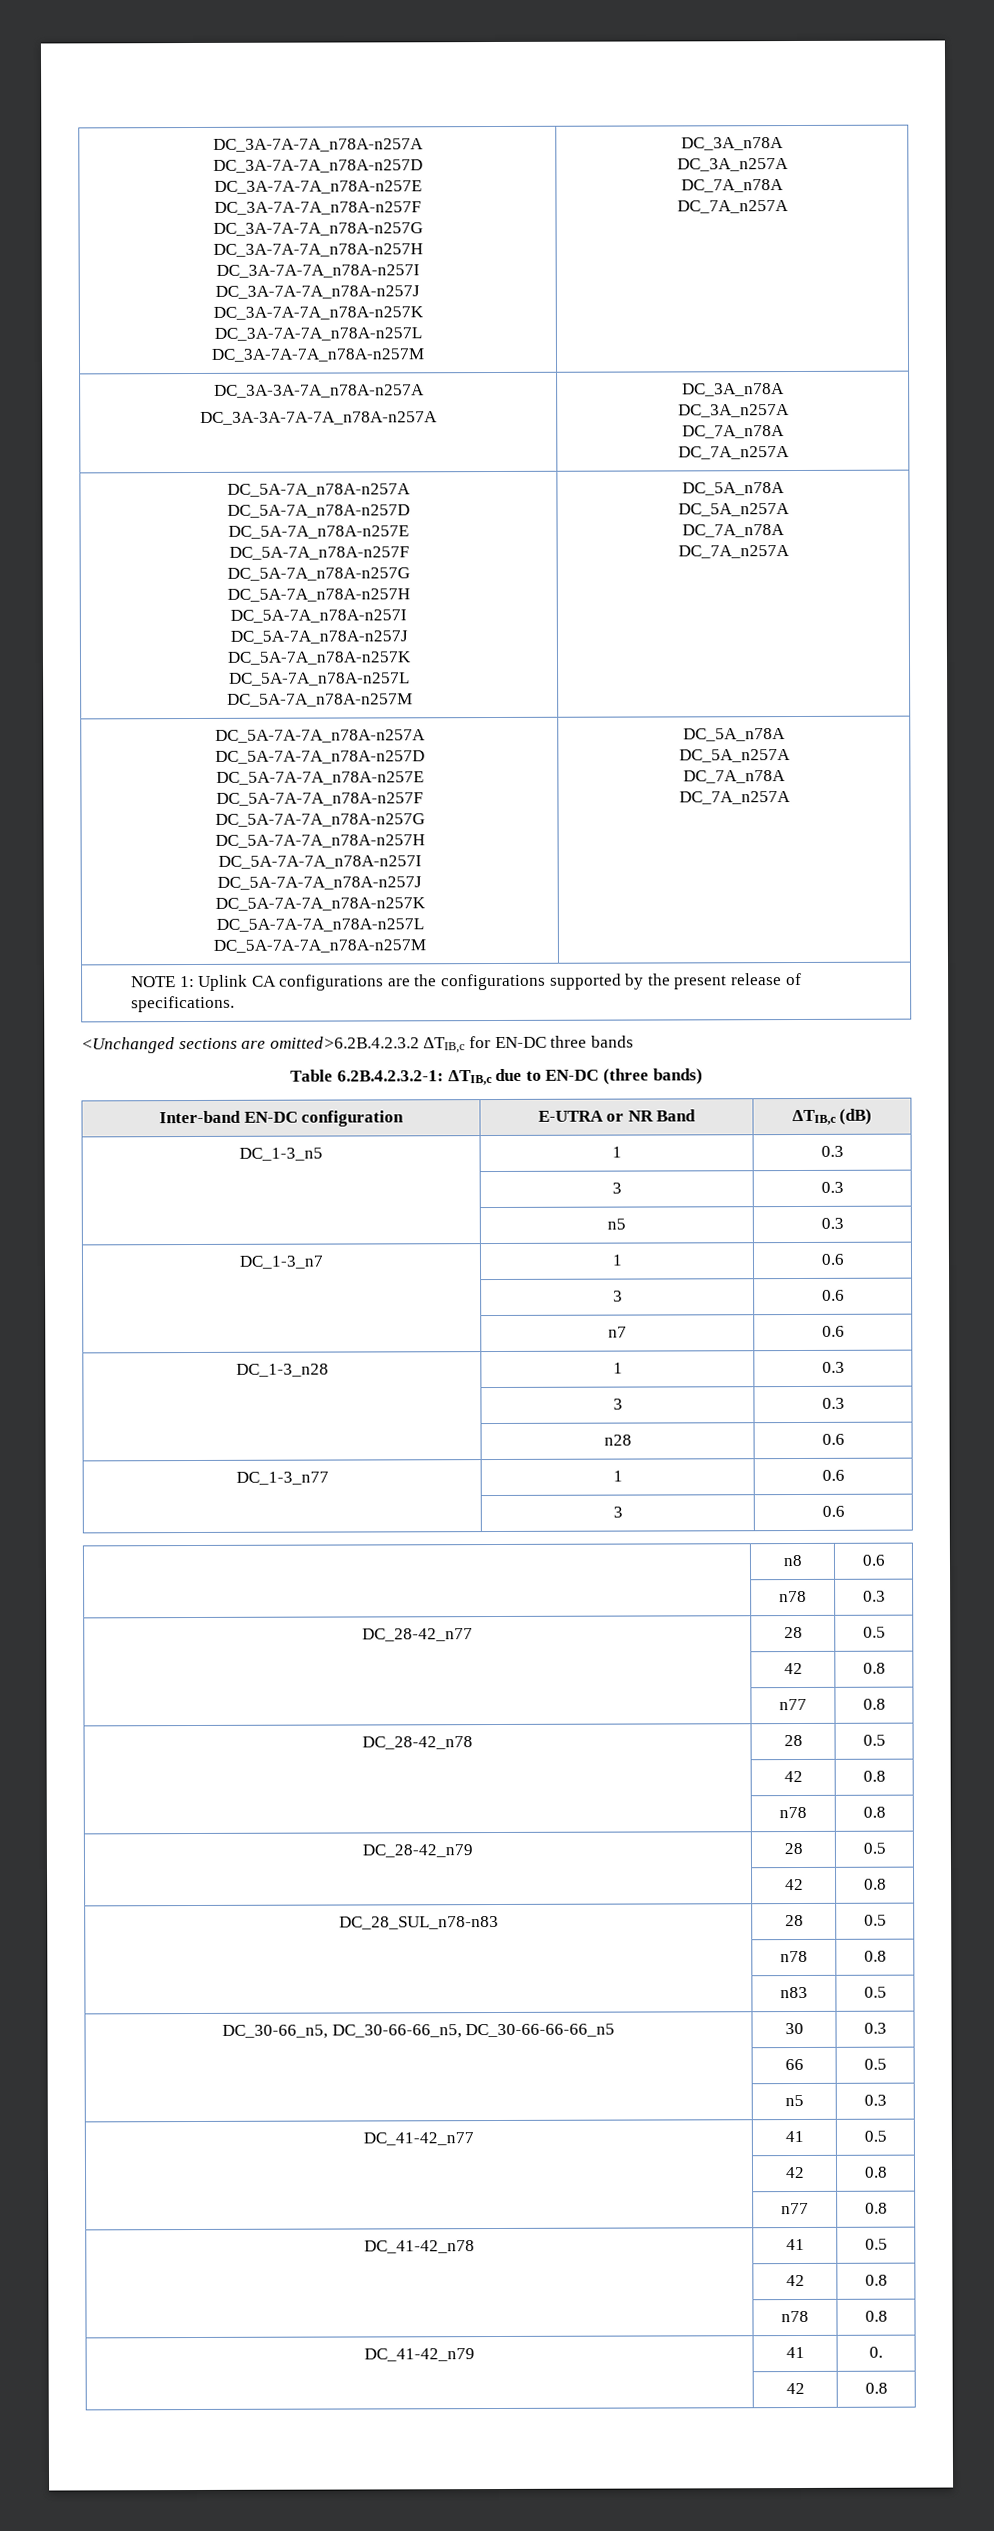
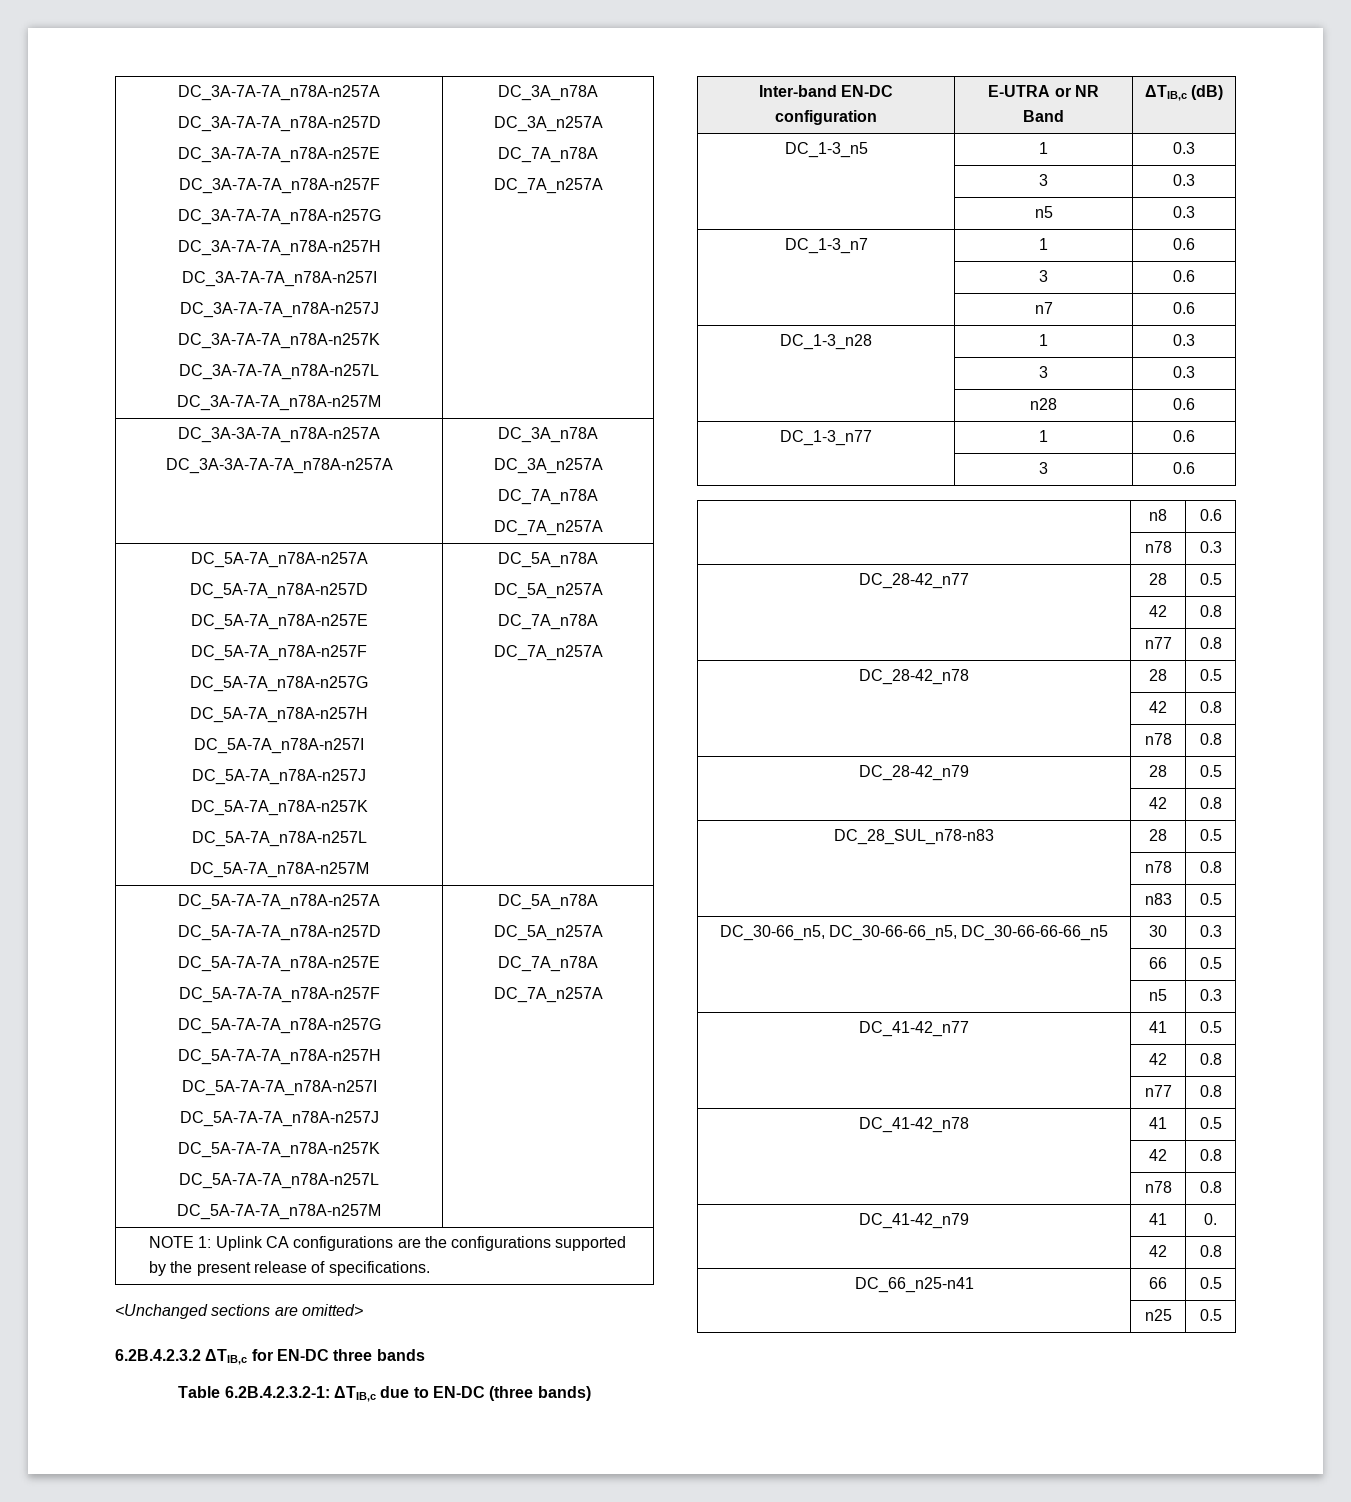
[269,1036,420,1049] omitted>6.2B.4.2.3.2 -> [301,1304,363,1316] [115,1349,201,1361] omitted> // 6.2B.4.2.3.2
(888, 2388) none -> [854,1277,974,1293] [1149,1277,1167,1289] [1199,1277,1222,1289] [1144,1309,1172,1321] [1199,1309,1222,1321] // DC_66_n25-n41 | 66 | 0.5 // | n25 | 0.5

